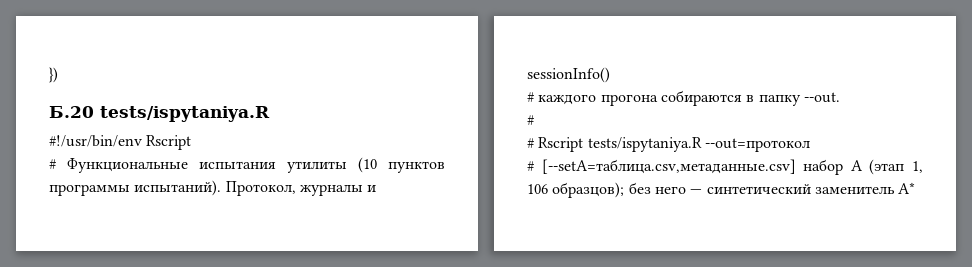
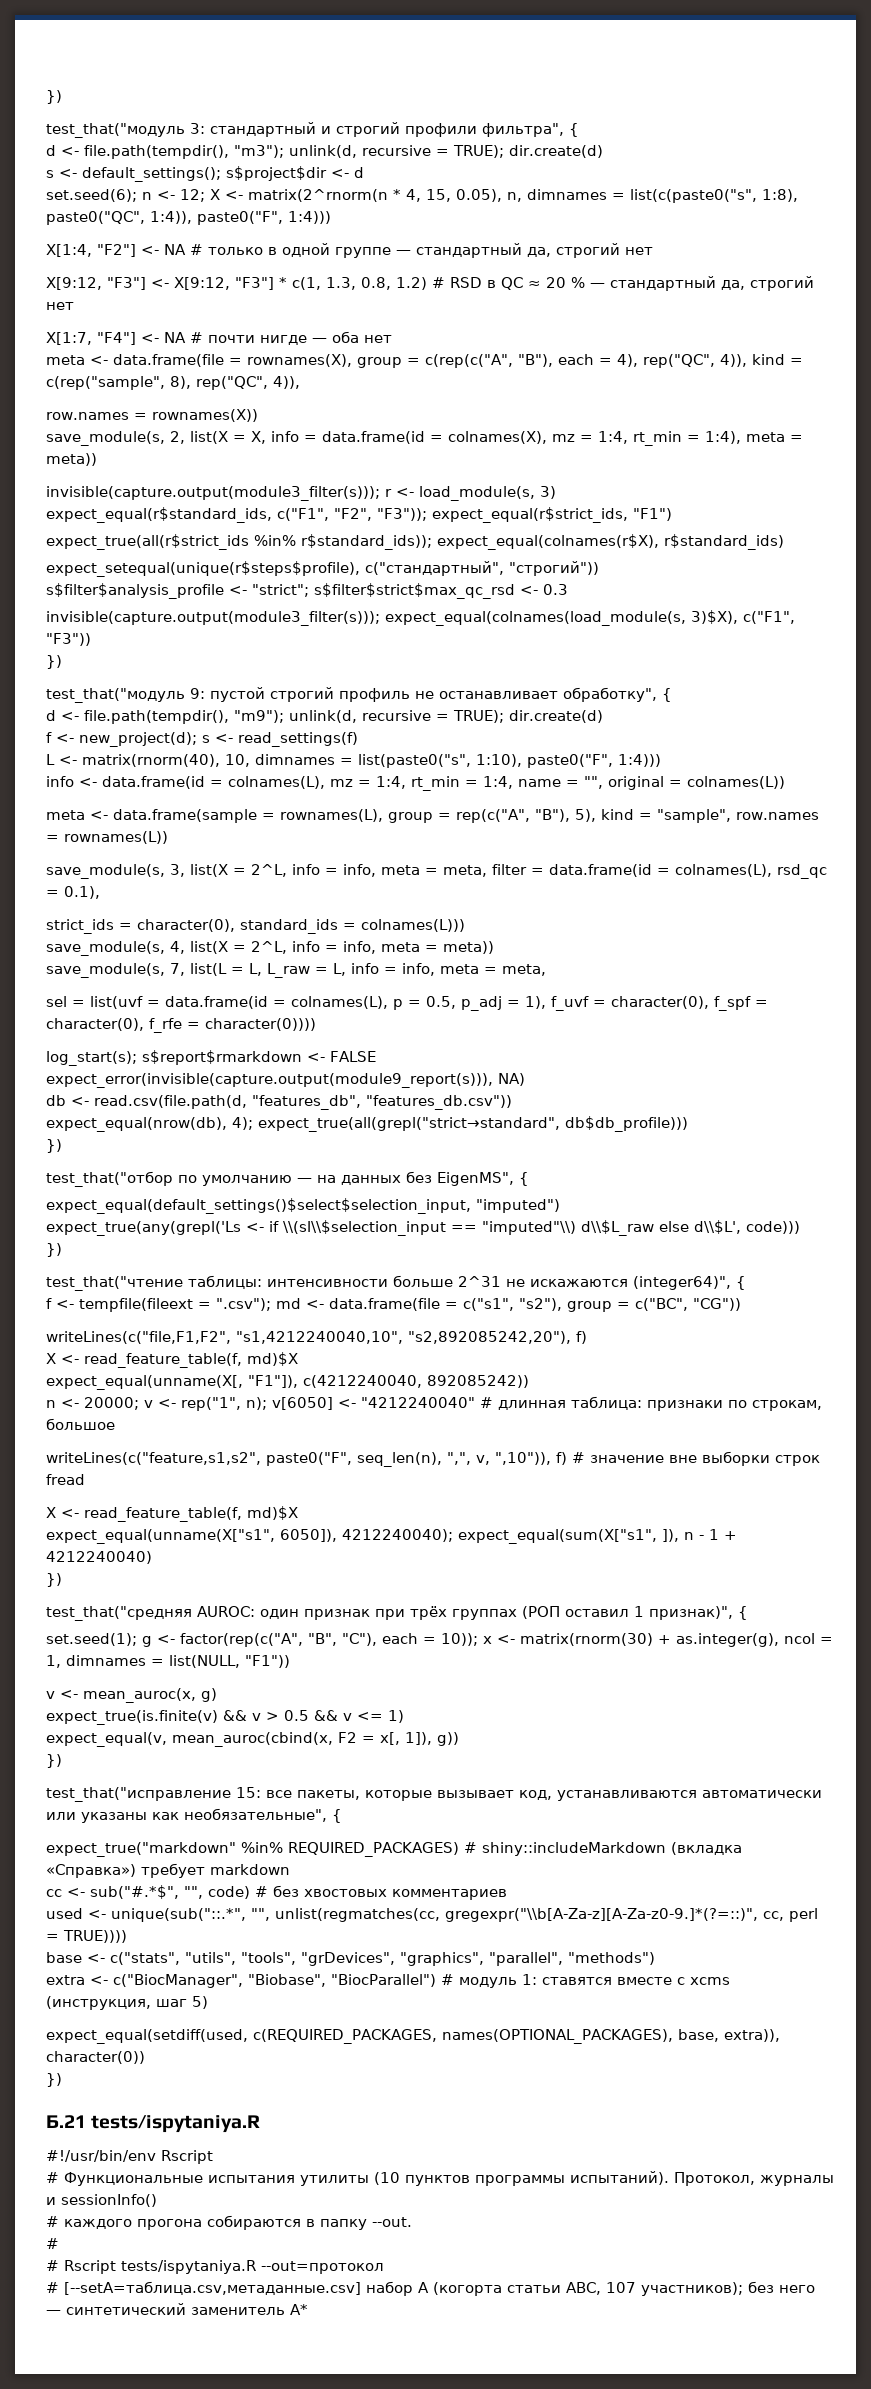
[49,67,58,83] [49,106,94,118] }) // Б.20 -> [46,90,62,104] [46,122,579,138] [46,145,603,159] [46,166,364,182] [46,189,798,203] [46,211,331,225] [46,243,653,258] [46,276,814,291] [46,302,74,310] [46,331,392,345] [46,354,803,368] [46,376,300,390] [46,409,258,422] [46,431,803,446] [46,453,97,466] [46,486,556,501] [46,507,672,523] [46,534,784,550] [46,561,599,577] [46,583,568,599] [46,610,795,626] [46,633,91,646] [46,655,62,669] [46,687,672,703] [46,710,603,724] [46,732,358,747] [46,754,661,768] [46,776,785,791] [46,809,819,823] [46,831,168,844] [46,864,827,879] [46,886,100,899] [46,919,465,934] [46,941,494,956] [46,963,546,978] [46,996,768,1011] [46,1018,316,1033] [46,1050,376,1066] [46,1073,525,1088] [46,1095,512,1110] [46,1116,688,1132] [46,1139,62,1153] [46,1171,529,1187] [46,1198,560,1214] [46,1220,800,1236] [46,1243,62,1257] [46,1275,746,1291] [46,1298,741,1312] [46,1331,587,1344] [46,1352,298,1368] [46,1375,529,1390] [46,1396,822,1411] [46,1418,115,1430] [46,1451,820,1467] [46,1474,85,1485] [46,1506,298,1522] [46,1529,737,1544] [46,1551,152,1564] [46,1573,62,1587] [46,1606,748,1621] [46,1633,833,1647] [46,1655,290,1668] [46,1688,217,1703] [46,1710,404,1725] [46,1732,459,1747] [46,1754,62,1768] [46,1787,822,1802] [46,1808,342,1823] [46,1842,742,1857] [46,1863,290,1878] [46,1885,507,1900] [46,1908,818,1922] [46,1930,127,1943] [46,1952,655,1966] [46,1974,730,1988] [46,1996,208,2010] [46,2029,780,2044] [46,2051,145,2064] [46,2073,62,2087] [46,2115,86,2128] }) // test_that("модуль 3: стандартный и строгий профили фильтра", { // d <- file.path(tempdir(), "m3"); unlink(d, recursive = TRUE); dir.create(d) // s <- default_settings(); s$project$dir <- d // set.seed(6); n <- 12; X <- matrix(2^rnorm(n * 4, 15, 0.05), n, dimnames = list(c(paste0("s", 1:8), paste0("QC", 1:4)), paste0("F", 1:4))) // X[1:4, "F2"] <- NA # только в одной группе — стандартный да, строгий нет // X[9:12, "F3"] <- X[9:12, "F3"] * c(1, 1.3, 0.8, 1.2) # RSD в QC ≈ 20 % — стандартный да, строгий нет // X[1:7, "F4"] <- NA # почти нигде — оба нет // meta <- data.frame(file = rownames(X), group = c(rep(c("A", "B"), each = 4), rep("QC", 4)), kind = c(rep("sample", 8), rep("QC", 4)), // row.names = rownames(X)) // save_module(s, 2, list(X = X, info = data.frame(id = colnames(X), mz = 1:4, rt_min = 1:4), meta = meta)) // invisible(capture.output(module3_filter(s))); r <- load_module(s, 3) // expect_equal(r$standard_ids, c("F1", "F2", "F3")); expect_equal(r$strict_ids, "F1") // expect_true(all(r$strict_ids %in% r$standard_ids)); expect_equal(colnames(r$X), r$standard_ids) // expect_setequal(unique(r$steps$profile), c("стандартный", "строгий")) // s$filter$analysis_profile <- "strict"; s$filter$strict$max_qc_rsd <- 0.3 // invisible(capture.output(module3_filter(s))); expect_equal(colnames(load_module(s, 3)$X), c("F1", "F3")) // }) // test_that("модуль 9: пустой строгий профиль не останавливает обработку", { // d <- file.path(tempdir(), "m9"); unlink(d, recursive = TRUE); dir.create(d) // f <- new_project(d); s <- read_settings(f) // L <- matrix(rnorm(40), 10, dimnames = list(paste0("s", 1:10), paste0("F", 1:4))) // info <- data.frame(id = colnames(L), mz = 1:4, rt_min = 1:4, name = "", original = colnames(L)) // meta <- data.frame(sample = rownames(L), group = rep(c("A", "B"), 5), kind = "sample", row.names = rownames(L)) // save_module(s, 3, list(X = 2^L, info = info, meta = meta, filter = data.frame(id = colnames(L), rsd_qc = 0.1), // strict_ids = character(0), standard_ids = colnames(L))) // save_module(s, 4, list(X = 2^L, info = info, meta = meta)) // save_module(s, 7, list(L = L, L_raw = L, info = info, meta = meta, // sel = list(uvf = data.frame(id = colnames(L), p = 0.5, p_adj = 1), f_uvf = character(0), f_spf = character(0), f_rfe = character(0)))) // log_start(s); s$report$rmarkdown <- FALSE // expect_error(invisible(capture.output(module9_report(s))), NA) // db <- read.csv(file.path(d, "features_db", "features_db.csv")) // expect_equal(nrow(db), 4); expect_true(all(grepl("strict→standard", db$db_profile))) // }) // test_that("отбор по умолчанию — на данных без EigenMS", { // expect_equal(default_settings()$select$selection_input, "imputed") // expect_true(any(grepl('Ls <- if \\(sl\\$selection_input == "imputed"\\) d\\$L_raw else d\\$L', code))) // }) // test_that("чтение таблицы: интенсивности больше 2^31 не искажаются (integer64)", { // f <- tempfile(fileext = ".csv"); md <- data.frame(file = c("s1", "s2"), group = c("BC", "CG")) // writeLines(c("file,F1,F2", "s1,4212240040,10", "s2,892085242,20"), f) // X <- read_feature_table(f, md)$X // expect_equal(unname(X[, "F1"]), c(4212240040, 892085242)) // n <- 20000; v <- rep("1", n); v[6050] <- "4212240040" # длинная таблица: признаки по строкам, большое // writeLines(c("feature,s1,s2", paste0("F", seq_len(n), ",", v, ",10")), f) # значение вне выборки строк fread // X <- read_feature_table(f, md)$X // expect_equal(unname(X["s1", 6050]), 4212240040); expect_equal(sum(X["s1", ]), n - 1 + 4212240040) // }) // test_that("средняя AUROC: один признак при трёх группах (РОП оставил 1 признак)", { // set.seed(1); g <- factor(rep(c("A", "B", "C"), each = 10)); x <- matrix(rnorm(30) + as.integer(g), ncol = 1, dimnames = list(NULL, "F1")) // v <- mean_auroc(x, g) // expect_true(is.finite(v) && v > 0.5 && v <= 1) // expect_equal(v, mean_auroc(cbind(x, F2 = x[, 1]), g)) // }) // test_that("исправление 15: все пакеты, которые вызывает код, устанавливаются автоматически или указаны как необязательные", { // expect_true("markdown" %in% REQUIRED_PACKAGES) # shiny::includeMarkdown (вкладка «Справка») требует markdown // cc <- sub("#.*$", "", code) # без хвостовых комментариев // used <- unique(sub("::.*", "", unlist(regmatches(cc, gregexpr("\\b[A-Za-z][A-Za-z0-9.]*(?=::)", cc, perl = TRUE)))) // base <- c("stats", "utils", "tools", "grDevices", "graphics", "parallel", "methods") // extra <- c("BiocManager", "Biobase", "BiocParallel") # модуль 1: ставятся вместе с xcms (инструкция, шаг 5) // expect_equal(setdiff(used, c(REQUIRED_PACKAGES, names(OPTIONAL_PACKAGES), base, extra)), character(0)) // }) // Б.21
[869,159,924,175] [527,182,625,198] (этап 1, 106 образцов); -> [433,2282,743,2296] (когорта статьи ABC, 107 участников);

